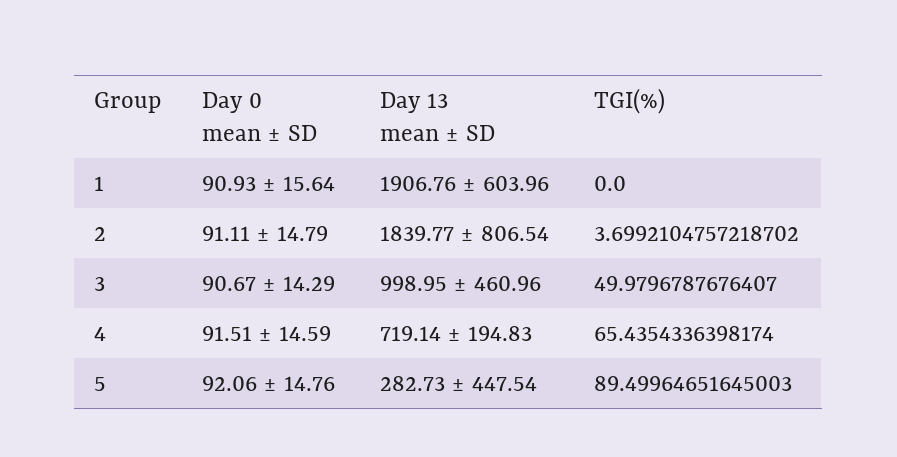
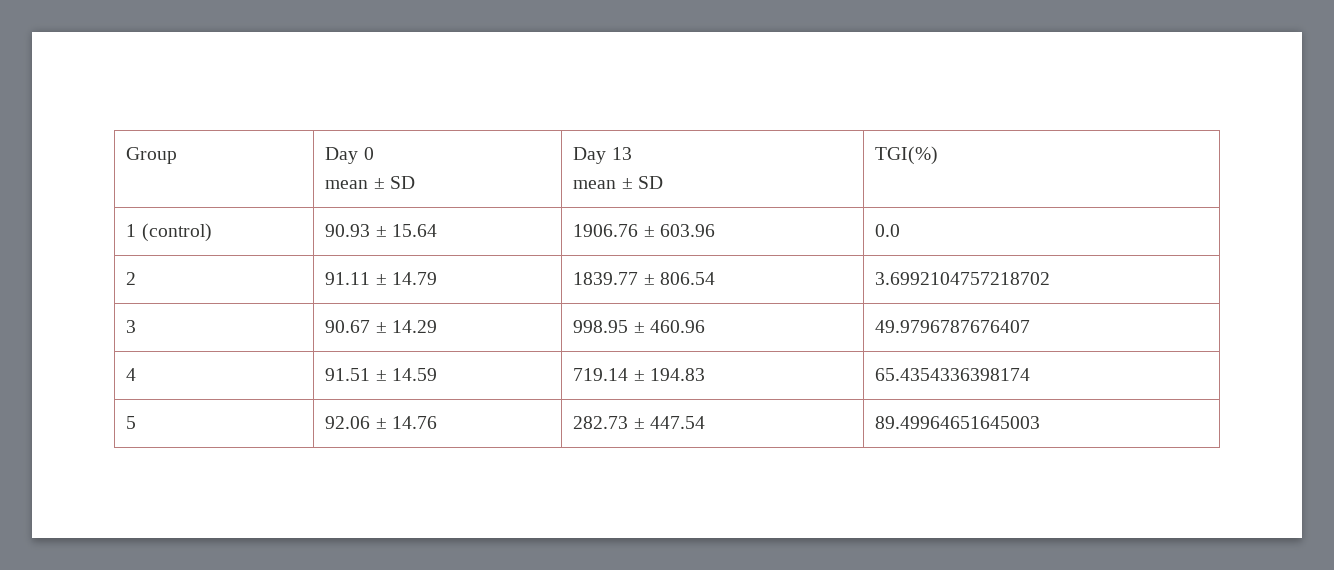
(105, 183) none -> [141,223,212,242] (control)

